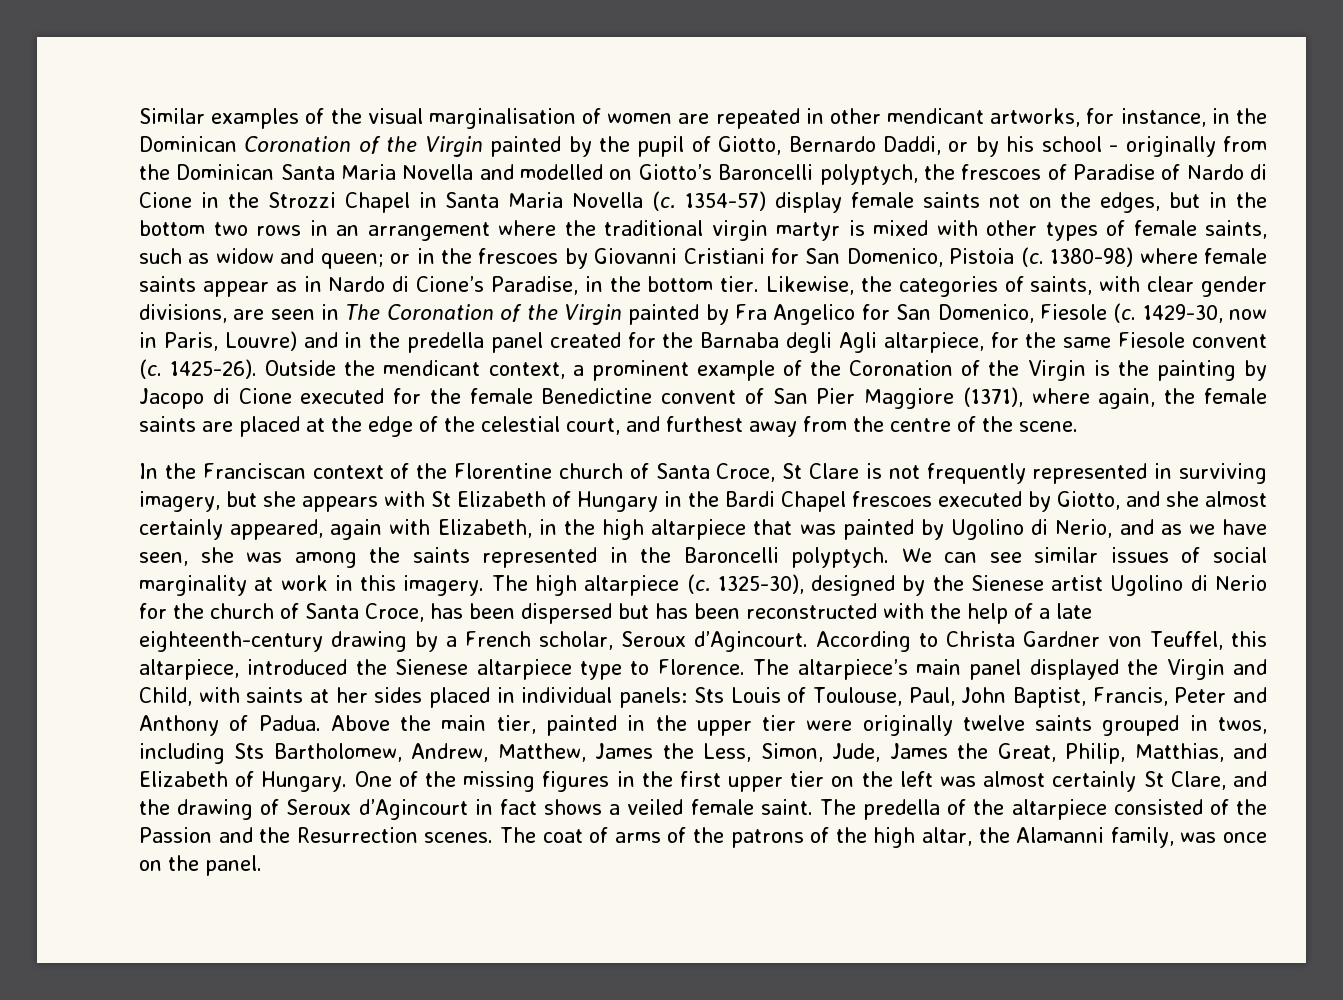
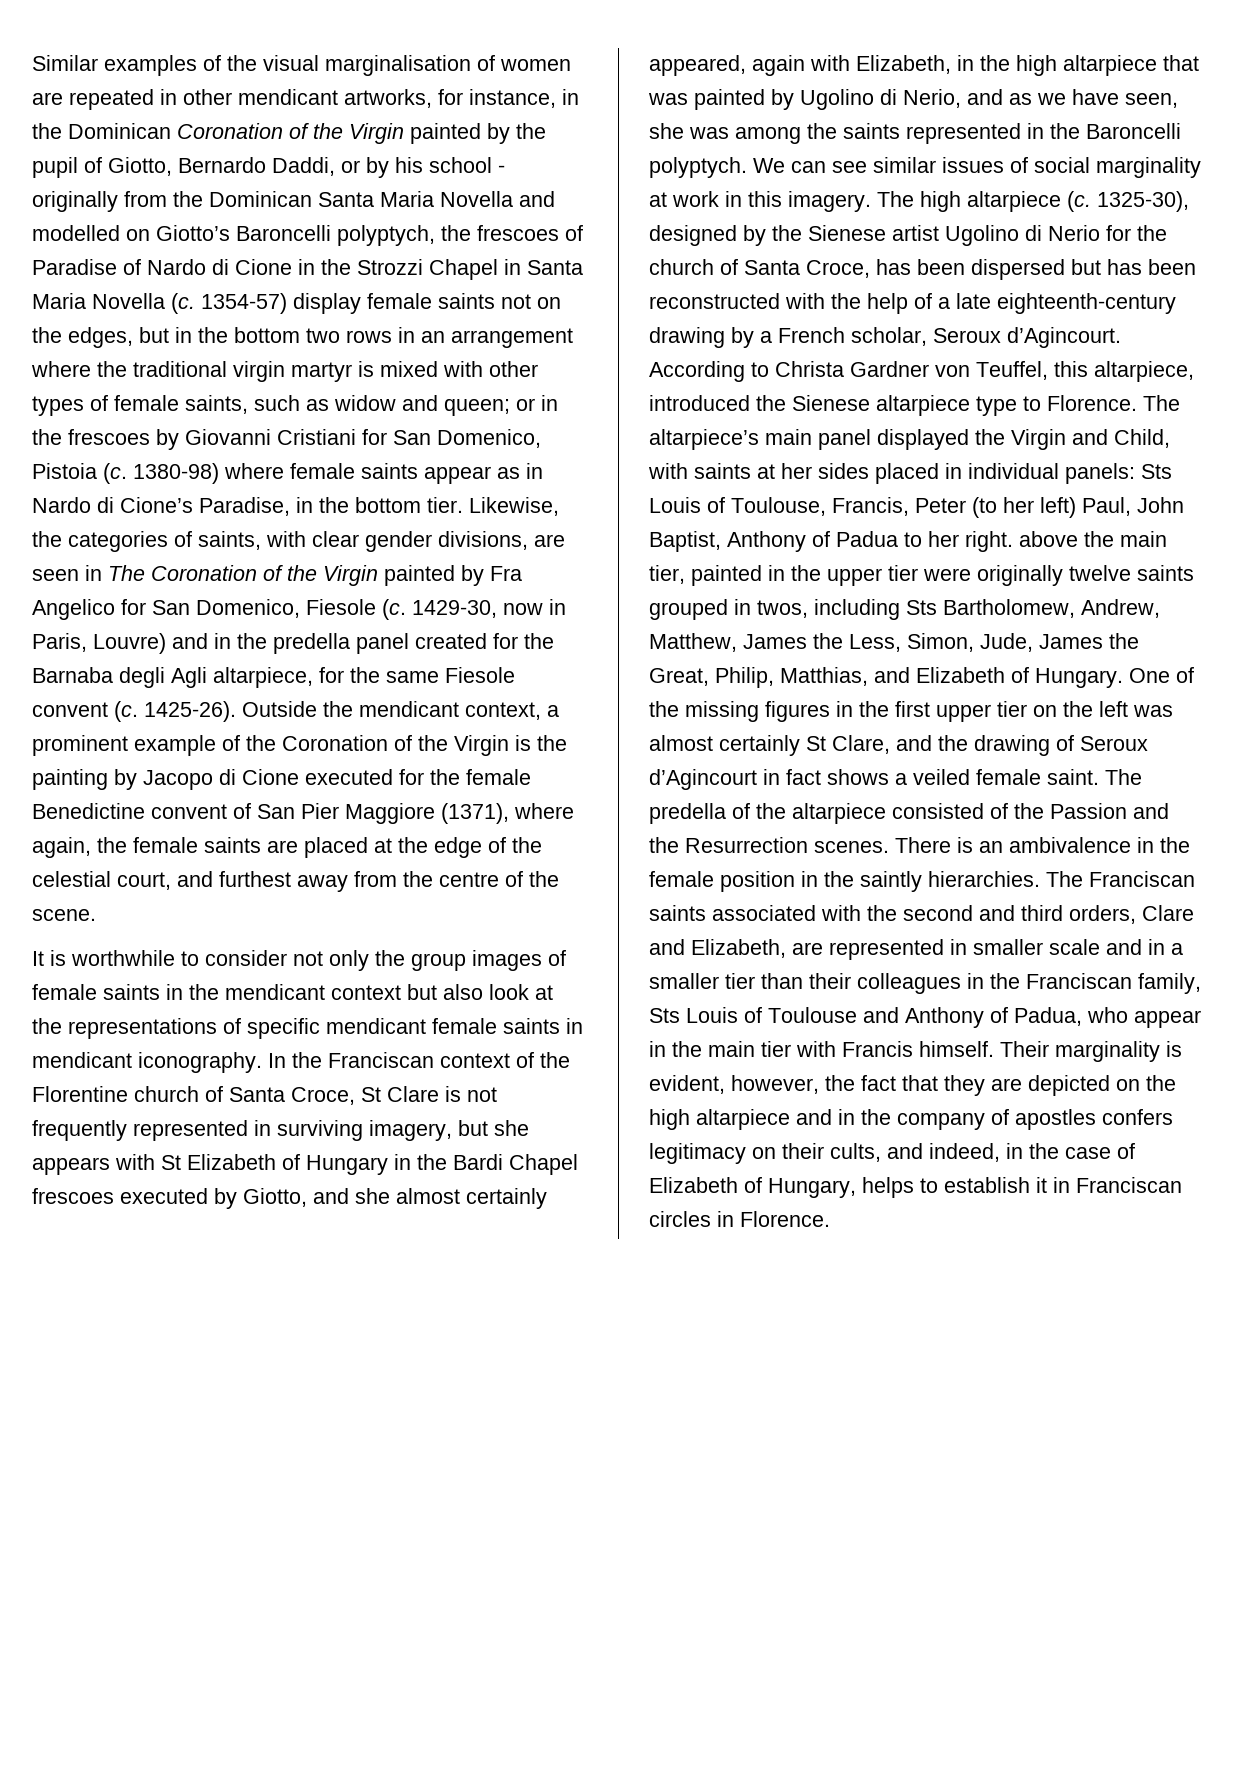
(1078, 426) none -> [32,950,566,971] [32,984,553,1000] [32,1018,583,1039] [32,1052,262,1073] It is worthwhile to consider not only the group images of female saints in the mendicant context but also look at the representations of specific mendicant female saints in mendicant iconography.
[908,687,1268,708] [139,715,390,736] Paul, John Baptist, Francis, Peter and Anthony of Padua. Above -> [832,497,1184,518] [649,531,1078,552] Francis, Peter (to her left) Paul, John Baptist, Anthony of Padua to her right. above
[500,827,1267,848] [139,855,262,876] The coat of arms of the patrons of the high altar, the Alamanni family, was once on the panel. -> [895,837,1190,853] [649,871,1195,892] [649,905,1194,924] [649,939,1183,960] [649,973,1201,994] [649,1007,1201,1028] [649,1041,1182,1062] [649,1075,1176,1096] [649,1109,1173,1130] [649,1143,1135,1164] [649,1177,1182,1198] [649,1211,830,1227] There is an ambivalence in the female position in the saintly hierarchies. The Franciscan saints associated with the second and third orders, Clare and Elizabeth, are represented in smaller scale and in a smaller tier than their colleagues in the Franciscan family, Sts Louis of Toulouse and Anthony of Padua, who appear in the main tier with Francis himself. Their marginality is evident, however, the fact that they are depicted on the high altarpiece and in the company of apostles confers legitimacy on their cults, and indeed, in the case of Elizabeth of Hungary, helps to establish it in Franciscan circles in Florence.

